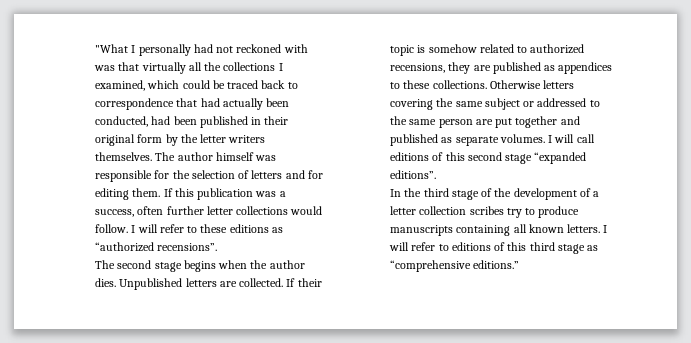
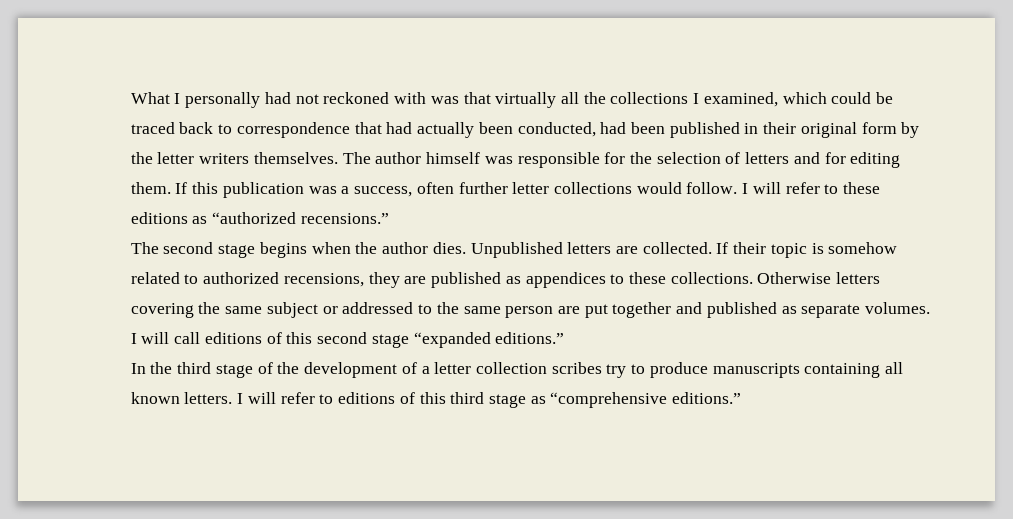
[95,44,129,53] "What -> [130,92,170,104] What
[157,243,218,251] recensions”. -> [300,213,389,224] recensions.”
[390,170,437,179] editions”. -> [495,332,565,344] editions.”

